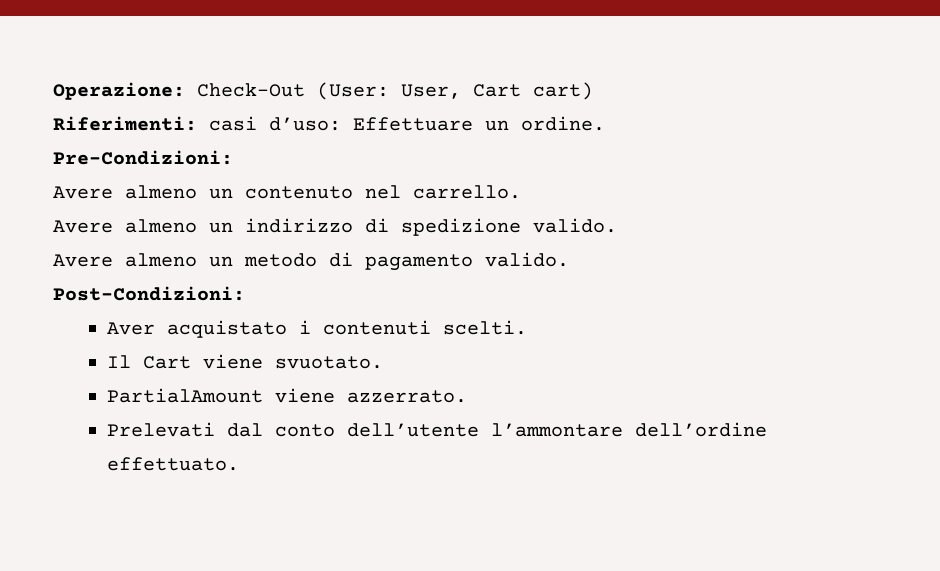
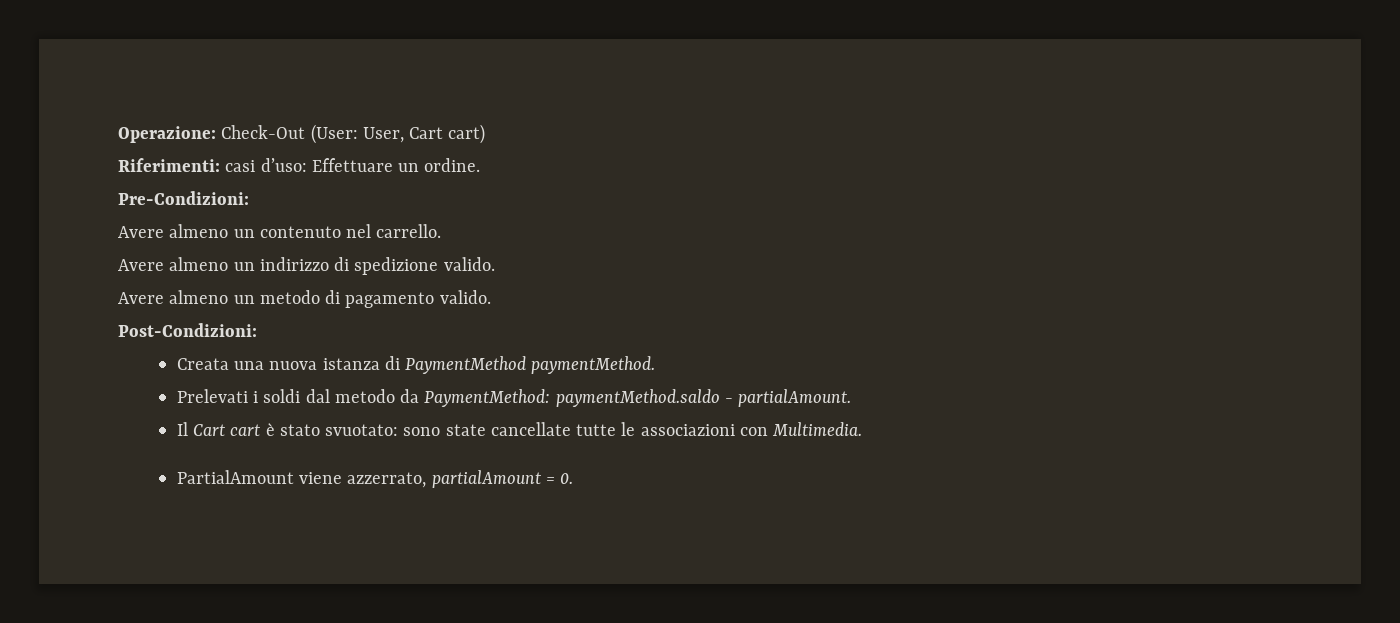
[106,320,527,338] [106,354,383,369] [106,388,467,403] [106,422,767,437] [106,457,239,471] Aver acquistato i contenuti scelti. // Il Cart viene svuotato. // PartialAmount viene azzerrato. // Prelevati dal conto dell’utente l’ammontare dell’ordine effettuato. -> [176,356,656,374] [176,389,852,407] [176,422,863,436] [176,470,574,488] Creata una nuova istanza di PaymentMethod paymentMethod. // Prelevati i soldi dal metodo da PaymentMethod: paymentMethod.saldo - partialAmount. // Il Cart cart è stato svuotato: sono state cancellate tutte le associazioni con Multimedia. // PartialAmount viene azzerrato, partialAmount = 0.

